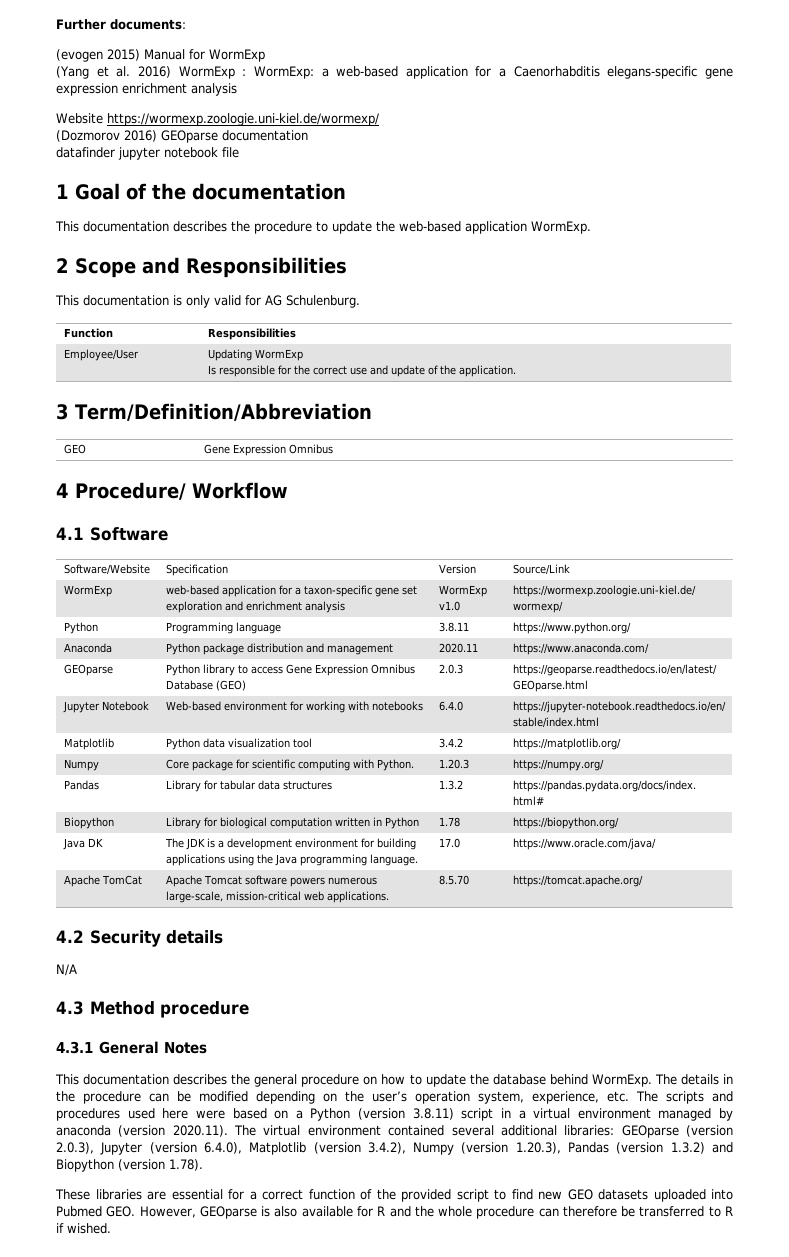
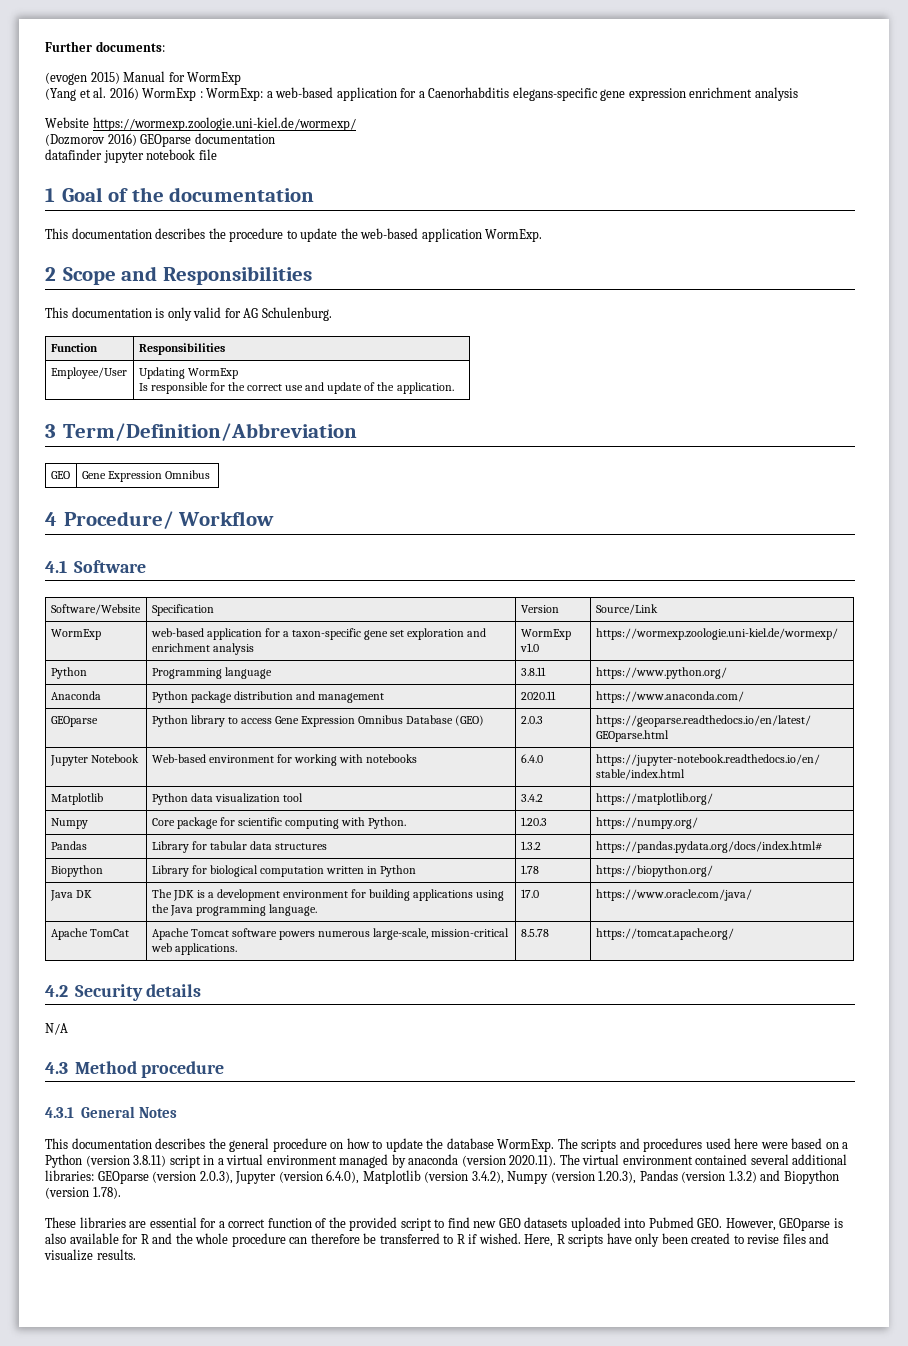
[438,875,469,885] 8.5.70 -> [520,929,549,937] 8.5.78
[549,1074,588,1085] behind -> (494, 1143) none
[680,1074,733,1085] [56,1091,658,1104] details in the procedure can be modified depending on the user’s operation system, experience, etc. The -> (578, 1143) none
(111, 1228) none -> [524,1233,830,1247] [44,1249,136,1261] Here, R scripts have only been created to revise files and visualize results.

